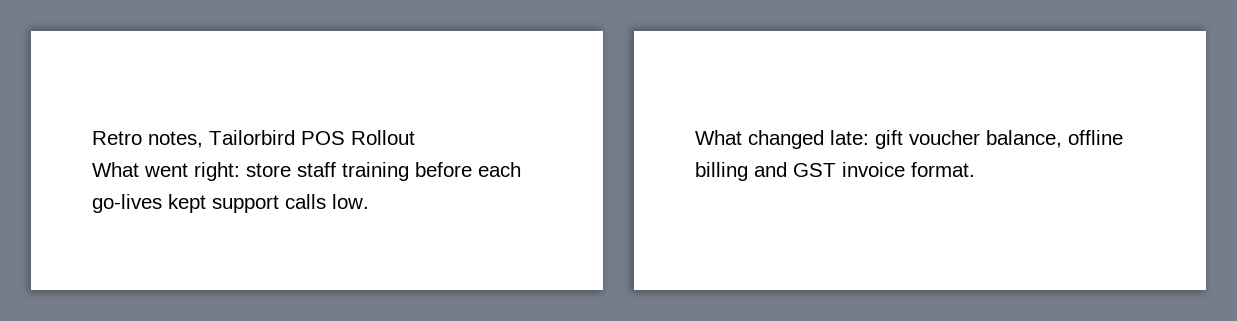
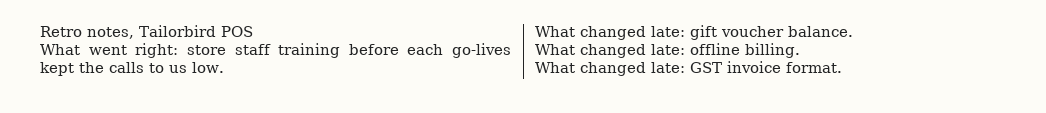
[351,130,415,145] Rollout -> (253, 31) none
[212,194,326,213] support calls -> [79,62,187,73] the calls to us
[986,130,1123,148] [695,162,787,181] balance, offline billing and -> [788,26,853,37] [535,43,800,58] [535,62,685,76] balance. // What changed late: offline billing. // What changed late:

